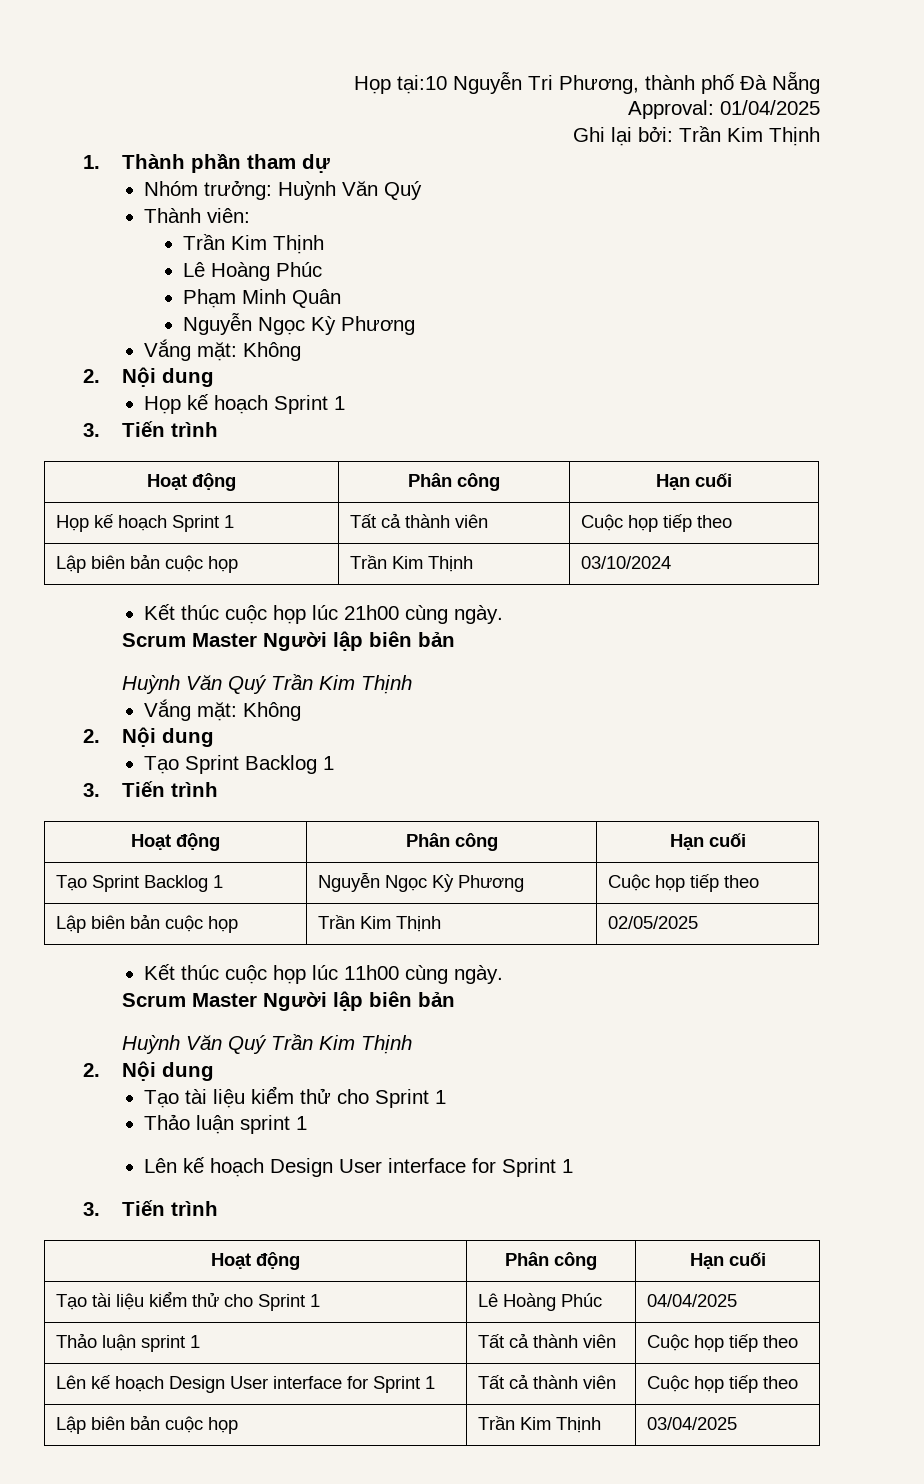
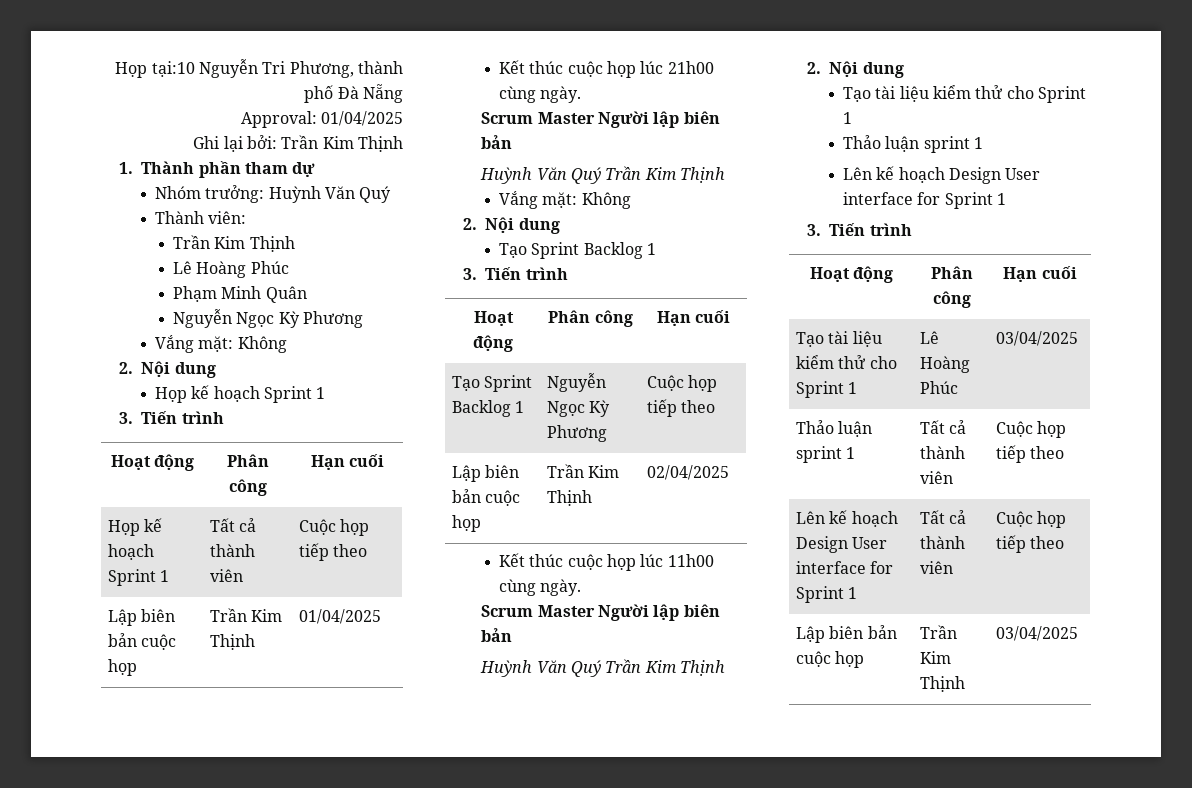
[580,556,671,569] 03/10/2024 -> [299,609,382,624] 01/04/2025
[607,916,698,929] 02/05/2025 -> [647,465,730,480] 02/04/2025
[646,1294,737,1307] 04/04/2025 -> [996,331,1079,346] 03/04/2025

